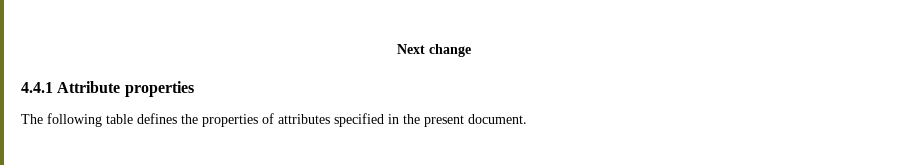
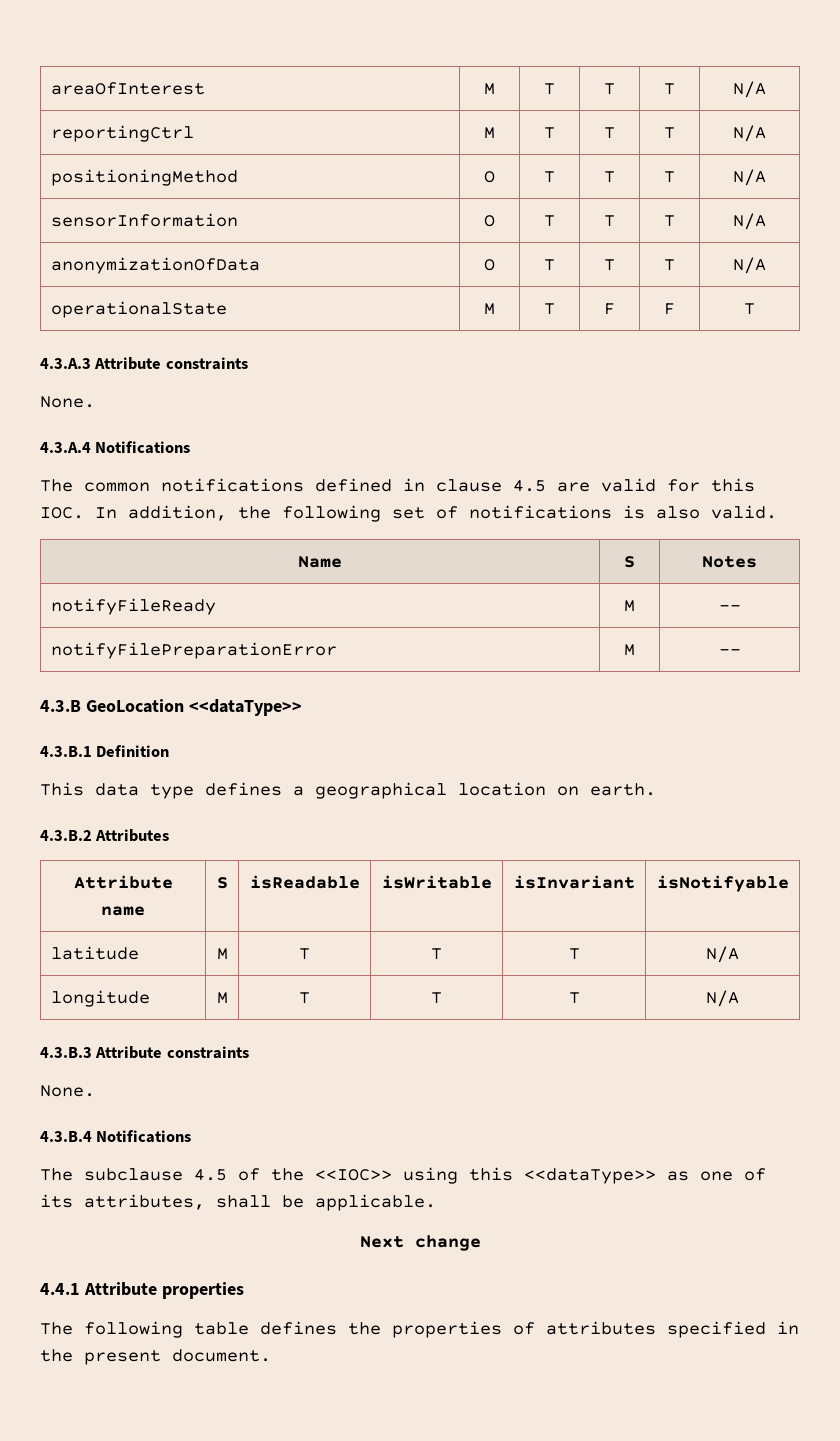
(396, 49) none -> [50,82,205,95] [484,83,495,95] [544,83,555,95] [604,83,615,95] [664,83,675,95] [733,81,766,98] [50,125,194,142] [484,127,495,139] [544,127,555,139] [604,127,615,139] [664,127,675,139] [733,125,766,142] [50,169,238,186] [484,171,495,183] [544,171,555,183] [604,171,615,183] [664,171,675,183] [733,169,766,186] [50,213,238,227] [484,215,495,227] [544,215,555,227] [604,215,615,227] [664,215,675,227] [733,213,766,230] [50,257,260,274] [484,259,495,271] [544,259,555,271] [604,259,615,271] [664,259,675,271] [733,257,766,274] [50,301,227,318] [484,303,495,315] [544,303,555,315] [604,303,615,315] [664,303,675,315] [744,303,755,315] [40,357,248,370] [40,396,95,408] [40,441,191,454] [40,478,755,492] [40,505,777,522] [298,556,342,568] [624,556,635,568] [702,556,757,568] [50,598,216,615] [624,600,635,612] [718,605,741,611] [50,642,337,659] [624,644,635,656] [718,649,741,655] [40,699,302,716] [40,745,170,757] [40,782,656,799] [40,829,170,842] [73,875,173,889] [101,906,145,916] [216,877,228,889] [249,875,360,889] [381,875,492,889] [513,875,635,889] [656,875,789,892] [50,946,139,960] [216,948,228,960] [299,948,310,960] [431,948,442,960] [568,948,580,960] [706,946,739,963] [50,990,150,1007] [216,992,228,1004] [299,992,310,1004] [431,992,442,1004] [568,992,580,1004] [706,990,739,1007] [40,1046,249,1059] [40,1085,95,1097] [40,1130,192,1143] [40,1167,766,1184] [40,1194,436,1211] areaOfInterest | M | T | T | T | N/A // reportingCtrl | M | T | T | T | N/A // positioningMethod | O | T | T | T | N/A // sensorInformation | O | T | T | T | N/A // anonymizationOfData | O | T | T | T | N/A // operationalState | M | T | F | F | T // 4.3.A.3 Attribute constraints // None. // 4.3.A.4 Notifications // The common notifications defined in clause 4.5 are valid for this IOC. In addition, the following set of notifications is also valid. // Name | S | Notes // notifyFileReady | M | -- // notifyFilePreparationError | M | -- // 4.3.B GeoLocation <<dataType>> // 4.3.B.1 Definition // This data type defines a geographical location on earth. // 4.3.B.2 Attributes // Attribute name | S | isReadable | isWritable | isInvariant | isNotifyable // latitude | M | T | T | T | N/A // longitude | M | T | T | T | N/A // 4.3.B.3 Attribute constraints // None. // 4.3.B.4 Notifications // The subclause 4.5 of the <<IOC>> using this <<dataType>> as one of its attributes, shall be applicable. //

